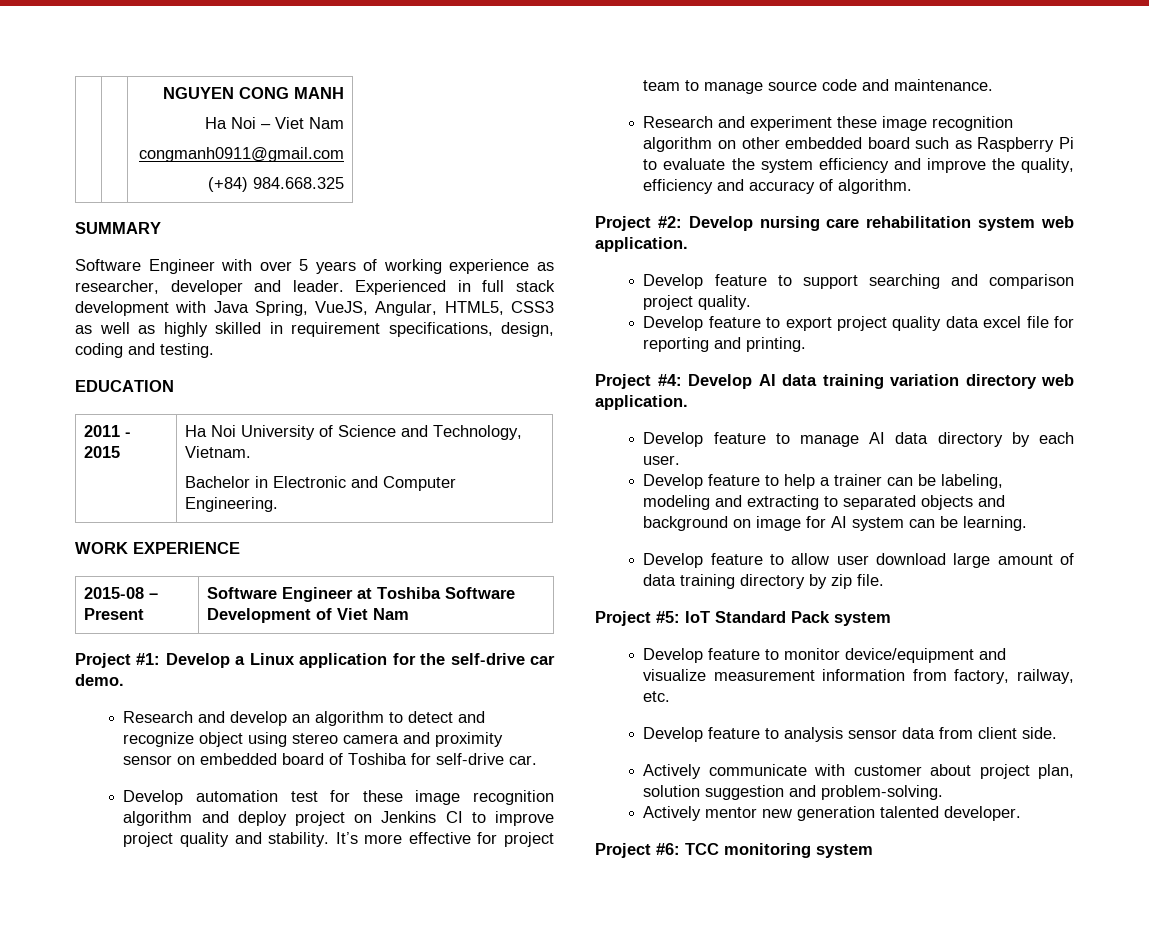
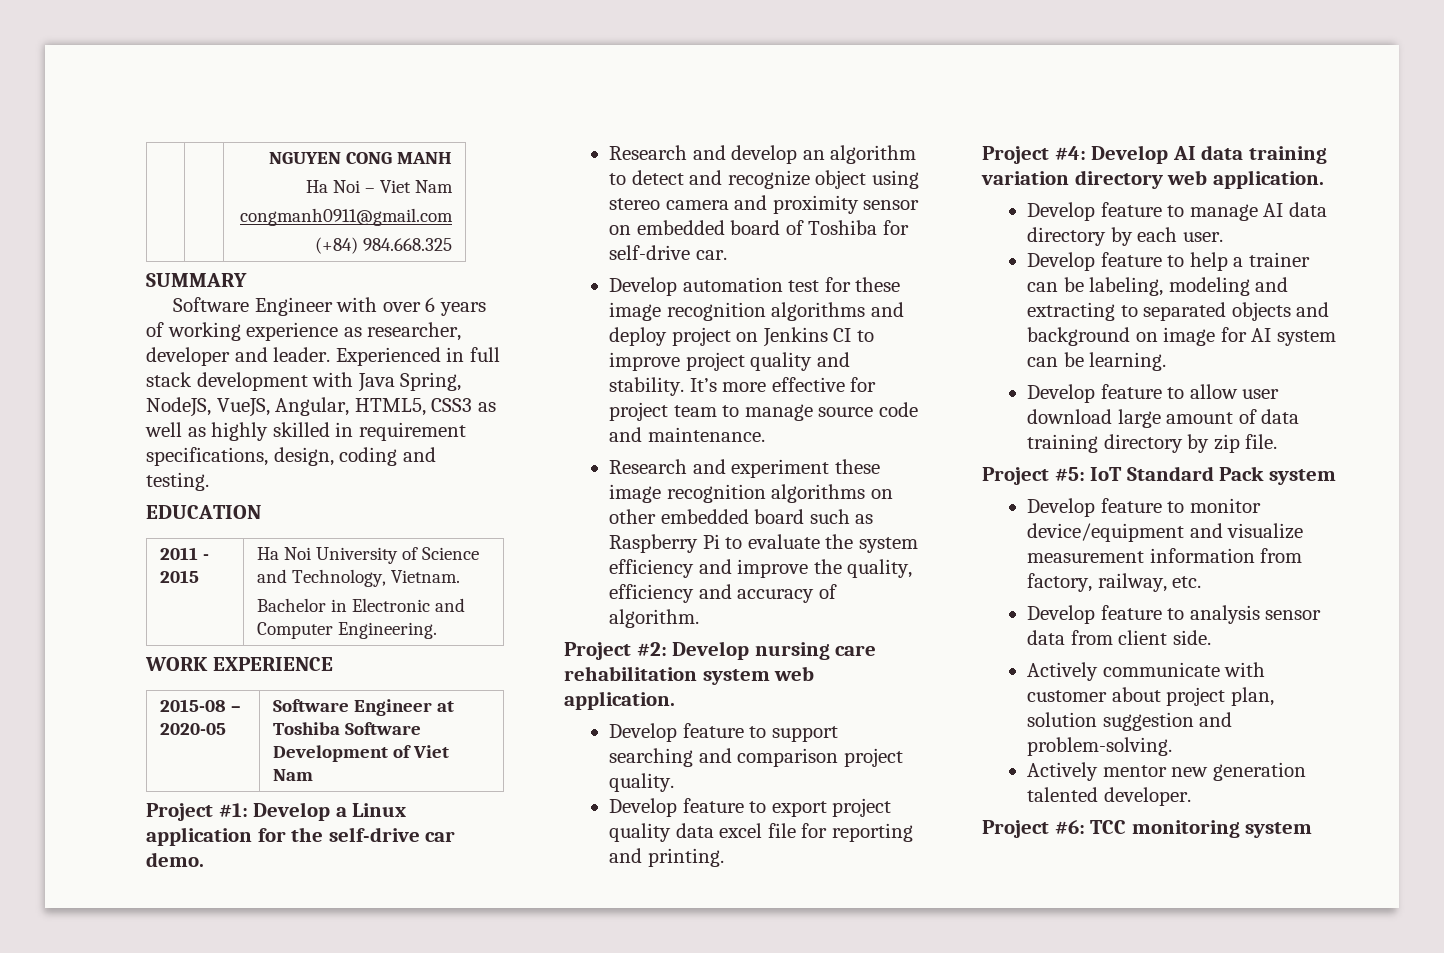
[299,259,309,271] 5 -> [425,297,436,312] 6
(308, 308) none -> [146,397,211,417] NodeJS,
[84,608,145,620] Present -> [160,723,227,735] 2020-05
[123,811,193,826] algorithm -> [771,302,866,321] algorithms
[643,137,713,152] algorithm -> [771,484,866,503] algorithms

